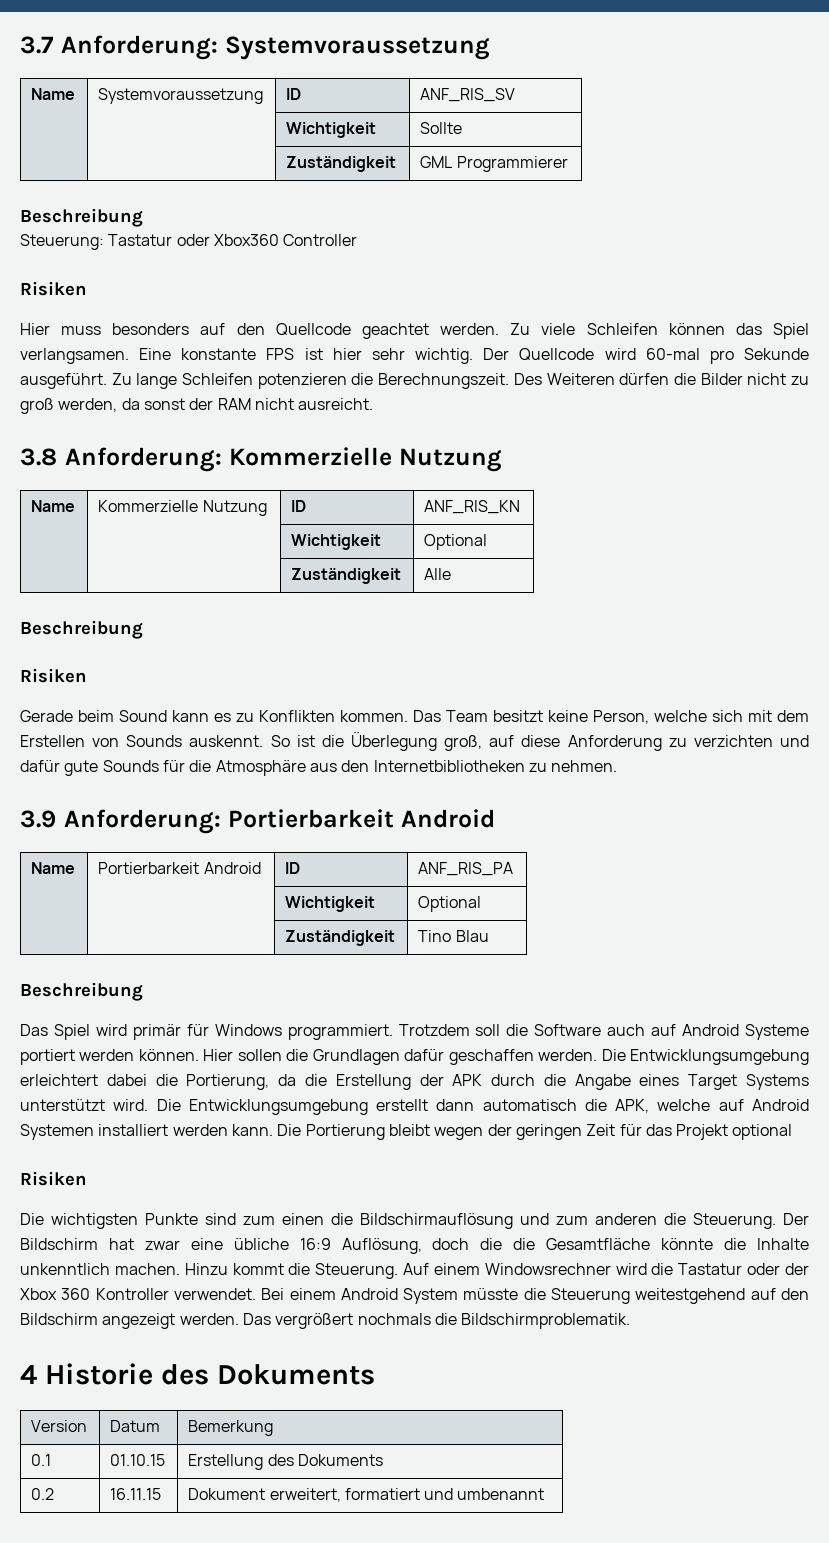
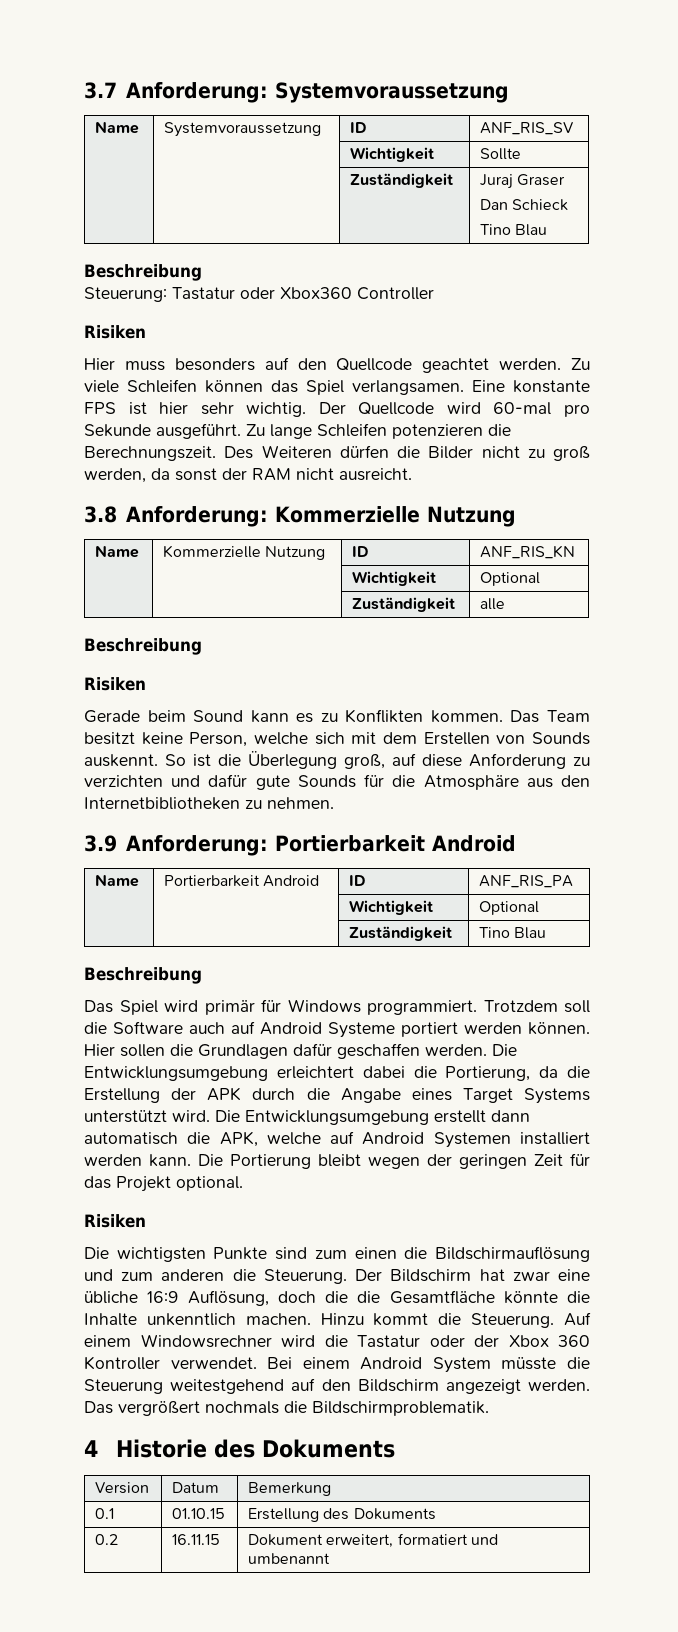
[420,156,568,172] GML Programmierer -> [480,174,566,189] [480,199,569,211] [480,224,548,236] Juraj Graser // Dan Schieck // Tino Blau
[424,568,452,580] Alle -> [480,598,506,610] alle
[732,1124,793,1140] optional -> [176,1176,243,1191] optional.

